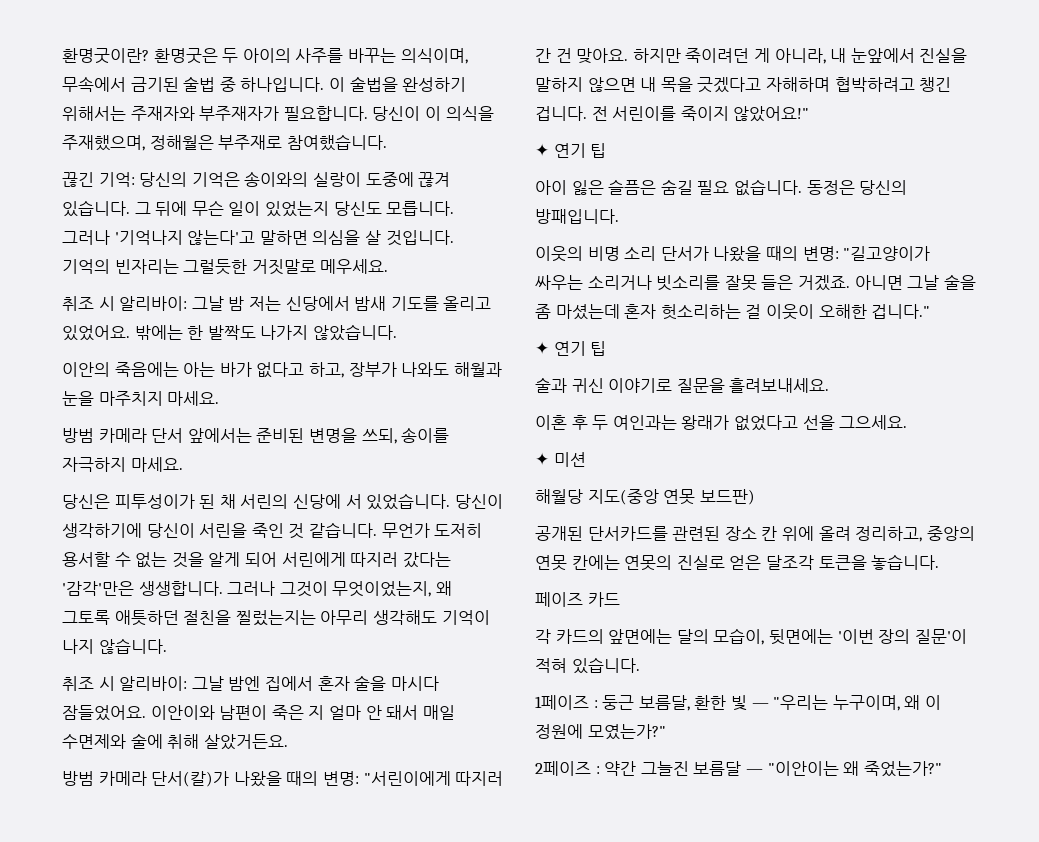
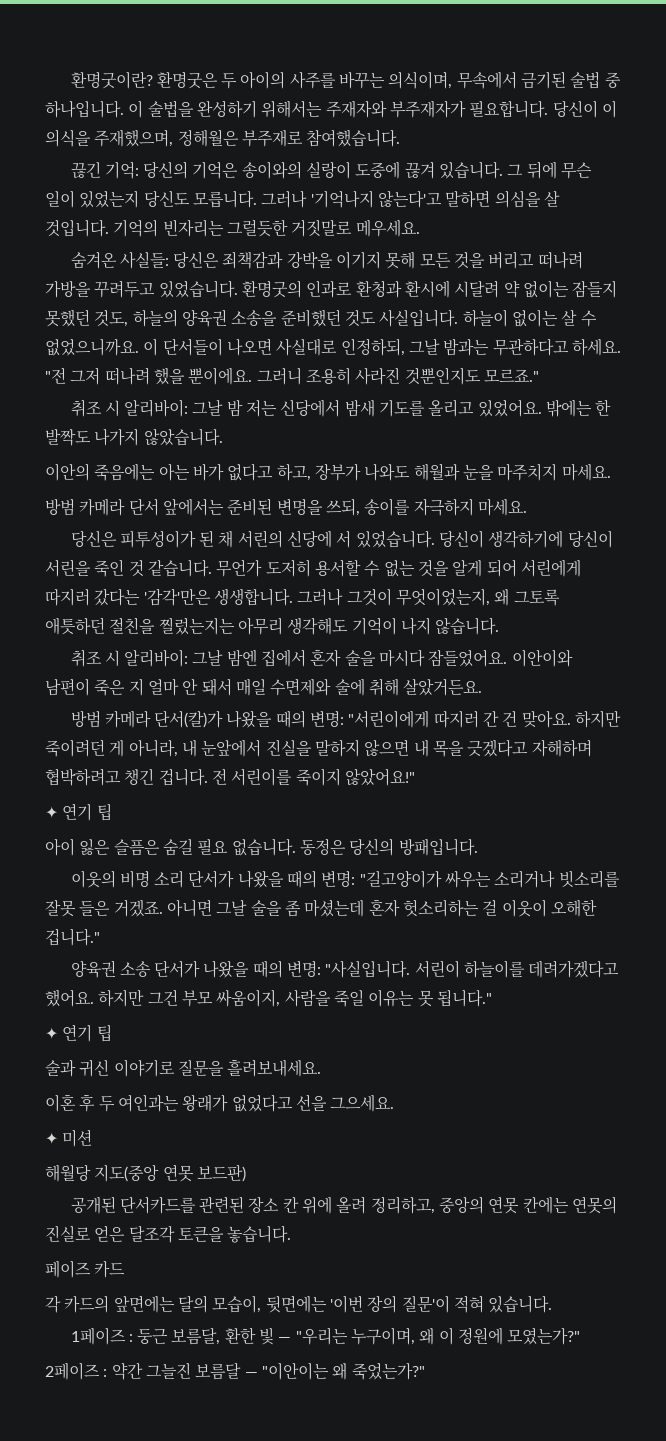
(389, 266) none -> [70,251,583,269] [45,280,618,298] [45,309,597,327] [45,338,621,356] [45,367,539,385] // 숨겨온 사실들: 당신은 죄책감과 강박을 이기지 못해 모든 것을 버리고 떠나려 가방을 꾸려두고 있었습니다. 환명굿의 인과로 환청과 환시에 시달려 약 없이는 잠들지 못했던 것도, 하늘의 양육권 소송을 준비했던 것도 사실입니다. 하늘이 없이는 살 수 없었으니까요. 이 단서들이 나오면 사실대로 인정하되, 그날 밤과는 무관하다고 하세요. "전 그저 떠나려 했을 뿐이에요. 그러니 조용히 사라진 것뿐인지도 모르죠."
(931, 311) none -> [70,960,620,978] [45,989,492,1007] // 양육권 소송 단서가 나왔을 때의 변명: "사실입니다. 서린이 하늘이를 데려가겠다고 했어요. 하지만 그건 부모 싸움이지, 사람을 죽일 이유는 못 됩니다."

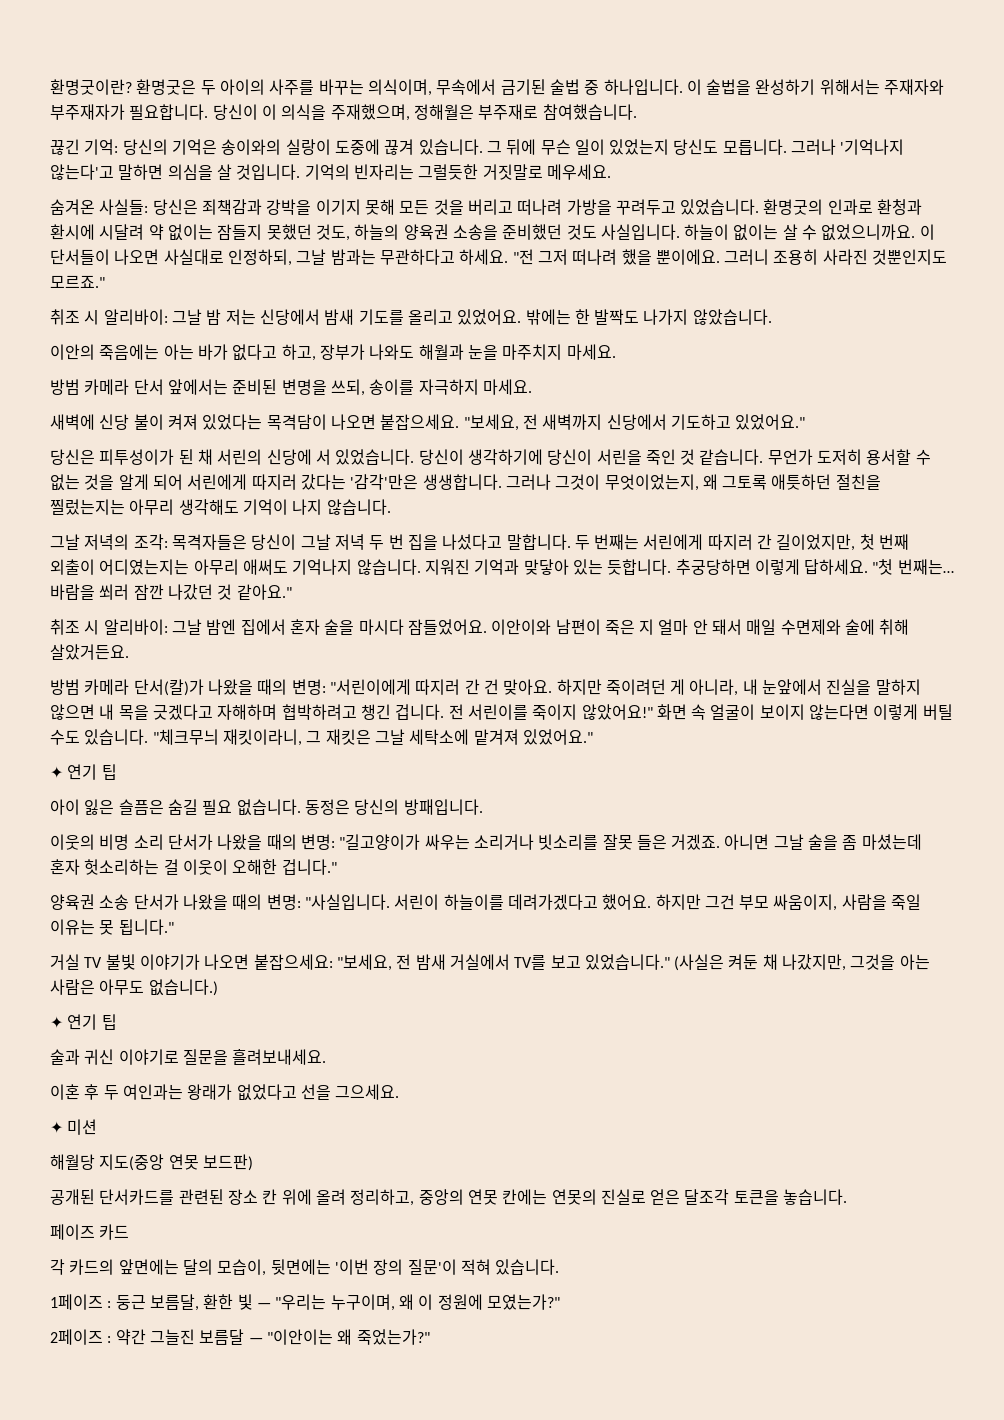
(527, 507) none -> [50,414,806,431] // 새벽에 신당 불이 켜져 있었다는 목격담이 나오면 붙잡으세요. "보세요, 전 새벽까지 신당에서 기도하고 있었어요."
(500, 626) none -> [50,534,910,551] [50,559,954,575] [50,584,292,600] // 그날 저녁의 조각: 목격자들은 당신이 그날 저녁 두 번 집을 나섰다고 말합니다. 두 번째는 서린에게 따지러 간 길이었지만, 첫 번째 외출이 어디였는지는 아무리 애써도 기억나지 않습니다. 지워진 기억과 맞닿아 있는 듯합니다. 추궁당하면 이렇게 답하세요. "첫 번째는… 바람을 쐬러 잠깐 나갔던 것 같아요."
(415, 777) none -> [656,704,953,720] [50,729,593,746] 화면 속 얼굴이 보이지 않는다면 이렇게 버틸 수도 있습니다. "체크무늬 재킷이라니, 그 재킷은 그날 세탁소에 맡겨져 있었어요."
(492, 998) none -> [50,954,930,971] [50,979,218,996] // 거실 TV 불빛 이야기가 나오면 붙잡으세요: "보세요, 전 밤새 거실에서 TV를 보고 있었습니다." (사실은 켜둔 채 나갔지만, 그것을 아는 사람은 아무도 없습니다.)

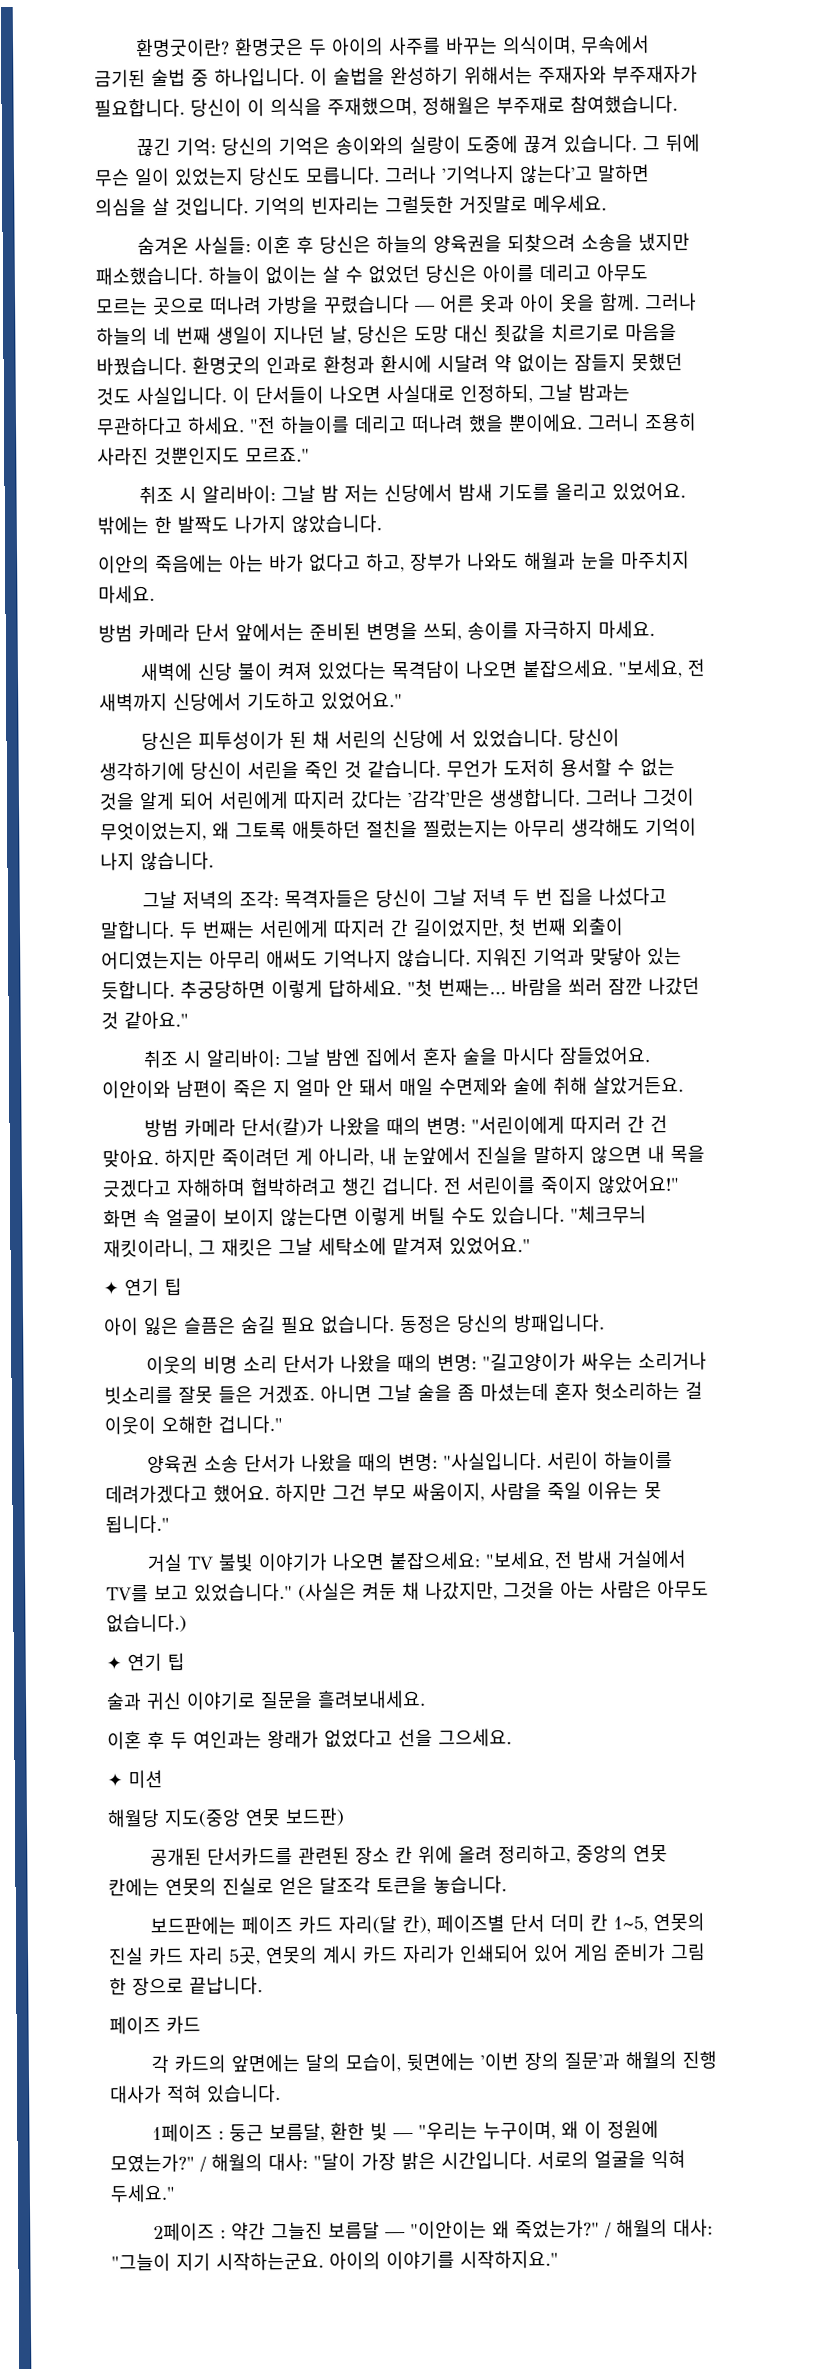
[152,199,760,215] 당신은 죄책감과 강박을 이기지 못해 모든 것을 버리고 떠나려 가방을 꾸려두고 있었습니다. -> [255,232,690,255] [95,263,648,286] [96,292,697,316] [96,322,677,346] [96,356,187,376] 이혼 후 당신은 하늘의 양육권을 되찾으려 소송을 냈지만 패소했습니다. 하늘이 없이는 살 수 없었던 당신은 아이를 데리고 아무도 모르는 곳으로 떠나려 가방을 꾸렸습니다 — 어른 옷과 아이 옷을 함께. 그러나 하늘의 네 번째 생일이 지나던 날, 당신은 도망 대신 죗값을 치르기로 마음을 바꿨습니다.
[315,224,916,241] 것도, 하늘의 양육권 소송을 준비했던 것도 사실입니다. 하늘이 없이는 살 수 없었으니까요. -> [96,386,227,406] 것도 사실입니다.
[537,249,568,265] 그저 -> [280,414,407,434] 하늘이를 데리고
(848, 1197) none -> [149,1912,705,1936] [108,1942,706,1966] [109,1976,263,1996] // 보드판에는 페이즈 카드 자리(달 칸), 페이즈별 단서 더미 칸 1~5, 연못의 진실 카드 자리 5곳, 연못의 계시 카드 자리가 인쇄되어 있어 게임 준비가 그림 한 장으로 끝납니다.
[407,1259,457,1275] 질문'이 -> [563,2050,717,2070] [110,2084,162,2104] 질문'과 해월의 진행 대사가
(560, 1302) none -> [199,2149,686,2172] [110,2183,175,2203] / 해월의 대사: "달이 가장 밝은 시간입니다. 서로의 얼굴을 익혀 두세요."
(430, 1337) none -> [603,2218,713,2238] [111,2249,559,2272] / 해월의 대사: "그늘이 지기 시작하는군요. 아이의 이야기를 시작하지요."

